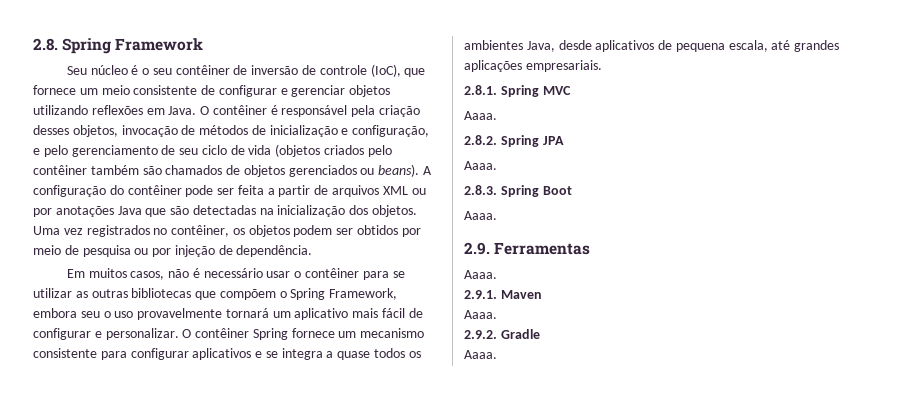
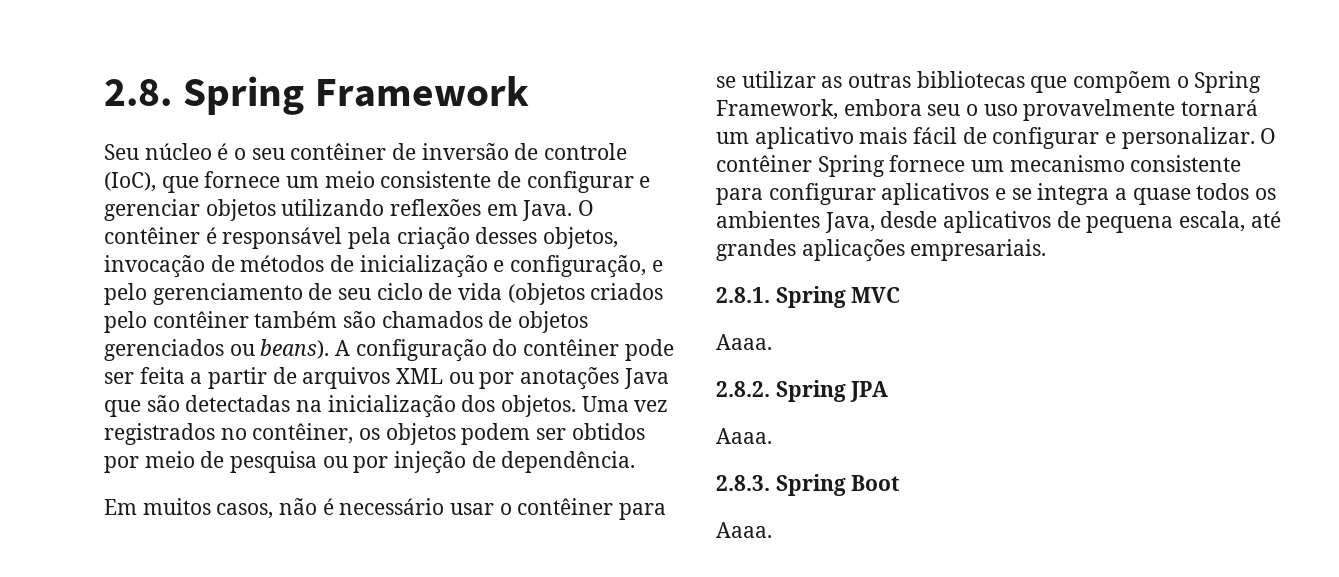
[464,242,591,255] [464,270,497,279] [464,290,542,299] [464,310,497,319] [464,329,540,339] [464,350,497,359] // 2.9. Ferramentas // Aaaa. // 2.9.1. Maven // Aaaa. // 2.9.2. Gradle // Aaaa. -> (772, 530) none

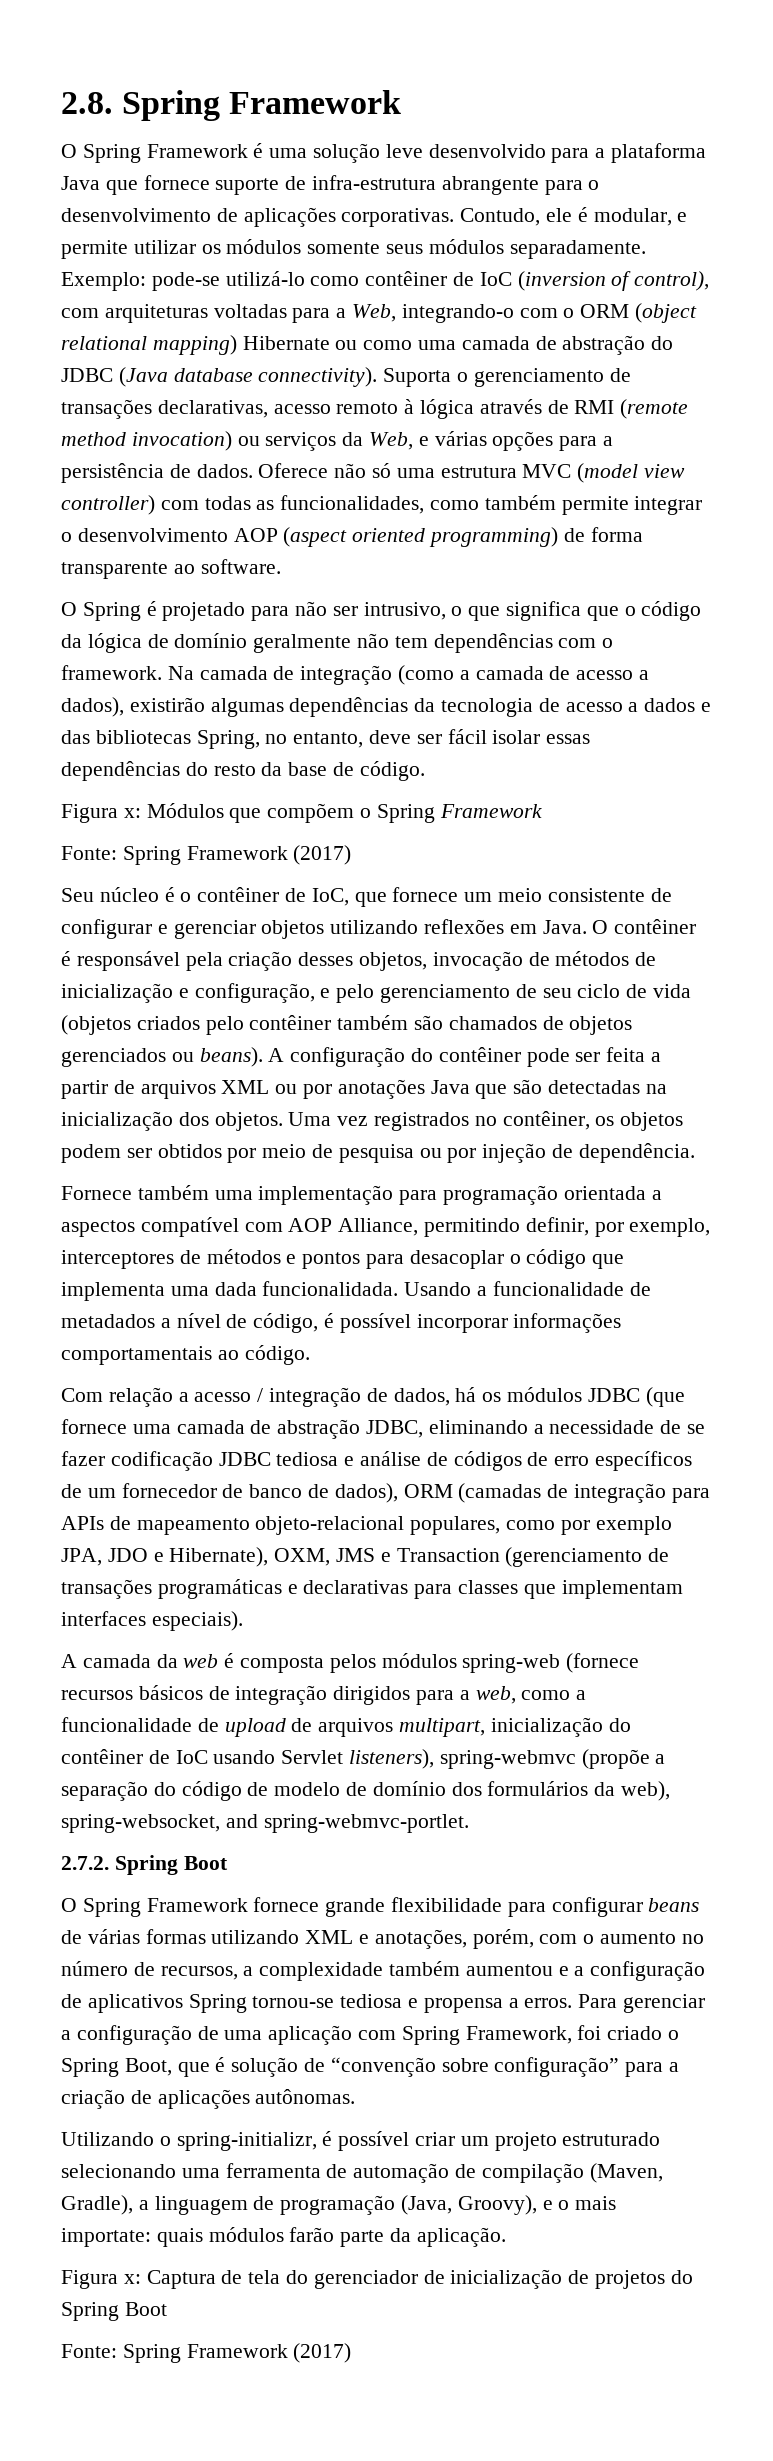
(530, 91) none -> [61,143,707,163] [61,175,600,195] [61,207,688,227] [61,239,646,259] [61,271,710,291] [61,303,698,323] [61,335,674,355] [61,367,631,387] [61,399,689,419] [61,431,614,451] [61,463,686,483] [61,495,703,515] [61,527,643,547] [61,559,281,579] [61,601,702,621] [61,633,614,653] [61,665,650,685] [61,697,712,717] [61,729,591,749] [61,761,425,781] [61,803,542,823] [61,845,352,865] // O Spring Framework é uma solução leve desenvolvido para a plataforma Java que fornece suporte de infra-estrutura abrangente para o desenvolvimento de aplicações corporativas. Contudo, ele é modular, e permite utilizar os módulos somente seus módulos separadamente. Exemplo: pode-se utilizá-lo como contêiner de IoC (inversion of control), com arquiteturas voltadas para a Web, integrando-o com o ORM (object relational mapping) Hibernate ou como uma camada de abstração do JDBC (Java database connectivity). Suporta o gerenciamento de transações declarativas, acesso remoto à lógica através de RMI (remote method invocation) ou serviços da Web, e várias opções para a persistência de dados. Oferece não só uma estrutura MVC (model view controller) com todas as funcionalidades, como também permite integrar o desenvolvimento AOP (aspect oriented programming) de forma transparente ao software. // O Spring é projetado para não ser intrusivo, o que significa que o código da lógica de domínio geralmente não tem dependências com o framework. Na camada de integração (como a camada de acesso a dados), existirão algumas dependências da tecnologia de acesso a dados e das bibliotecas Spring, no entanto, deve ser fácil isolar essas dependências do resto da base de código. // Figura x: Módulos que compõem o Spring Framework // Fonte: Spring Framework (2017)
[251,143,628,160] [104,172,156,192] seu contêiner de inversão de controle (IoC), -> [197,887,349,906] contêiner de IoC,
[104,498,667,520] [716,71,1262,93] [716,99,1259,121] [716,127,1277,149] [716,155,1242,177] [716,183,1277,205] [716,211,1281,233] [716,239,1047,262] [716,286,901,308] [716,334,772,350] [716,380,889,402] [716,428,772,444] [716,474,901,496] [716,522,772,538] Em muitos casos, não é necessário usar o contêiner para se utilizar as outras bibliotecas que compõem o Spring Framework, embora seu o uso provavelmente tornará um aplicativo mais fácil de configurar e personalizar. O contêiner Spring fornece um mecanismo consistente para configurar aplicativos e se integra a quase todos os ambientes Java, desde aplicativos de pequena escala, até grandes aplicações empresariais. // 2.8.1. Spring MVC // Aaaa. // 2.8.2. Spring JPA // Aaaa. // 2.8.3. Spring Boot // Aaaa. -> [61,1185,662,1205] [61,1217,711,1237] [61,1249,625,1269] [61,1281,651,1301] [61,1313,622,1333] [61,1345,310,1365] [61,1387,685,1407] [61,1419,706,1439] [61,1451,693,1471] [61,1483,710,1503] [61,1516,672,1535] [61,1547,670,1567] [61,1579,683,1599] [61,1611,243,1631] [61,1653,640,1673] [61,1685,587,1705] [61,1717,631,1737] [61,1749,666,1769] [61,1781,671,1801] [61,1814,469,1833] [61,1855,228,1875] [61,1897,700,1917] [61,1929,704,1949] [61,1961,706,1981] [61,1994,706,2013] [61,2025,680,2045] [61,2057,680,2077] [61,2089,356,2109] [61,2131,661,2151] [61,2163,663,2183] [61,2195,617,2215] [61,2227,506,2247] [61,2269,693,2289] [61,2302,167,2321] [61,2343,352,2363] Fornece também uma implementação para programação orientada a aspectos compatível com AOP Alliance, permitindo definir, por exemplo, interceptores de métodos e pontos para desacoplar o código que implementa uma dada funcionalidada. Usando a funcionalidade de metadados a nível de código, é possível incorporar informações comportamentais ao código. // Com relação a acesso / integração de dados, há os módulos JDBC (que fornece uma camada de abstração JDBC, eliminando a necessidade de se fazer codificação JDBC tediosa e análise de códigos de erro específicos de um fornecedor de banco de dados), ORM (camadas de integração para APIs de mapeamento objeto-relacional populares, como por exemplo JPA, JDO e Hibernate), OXM, JMS e Transaction (gerenciamento de transações programáticas e declarativas para classes que implementam interfaces especiais). // A camada da web é composta pelos módulos spring-web (fornece recursos básicos de integração dirigidos para a web, como a funcionalidade de upload de arquivos multipart, inicialização do contêiner de IoC usando Servlet listeners), spring-webmvc (propõe a separação do código de modelo de domínio dos formulários da web), spring-websocket, and spring-webmvc-portlet. // 2.7.2. Spring Boot // O Spring Framework fornece grande flexibilidade para configurar beans de várias formas utilizando XML e anotações, porém, com o aumento no número de recursos, a complexidade também aumentou e a configuração de aplicativos Spring tornou-se tediosa e propensa a erros. Para gerenciar a configuração de uma aplicação com Spring Framework, foi criado o Spring Boot, que é solução de “convenção sobre configuração” para a criação de aplicações autônomas. // Utilizando o spring-initializr, é possível criar um projeto estruturado selecionando uma ferramenta de automação de compilação (Maven, Gradle), a linguagem de programação (Java, Groovy), e o mais importate: quais módulos farão parte da aplicação. // Figura x: Captura de tela do gerenciador de inicialização de projetos do Spring Boot // Fonte: Spring Framework (2017)

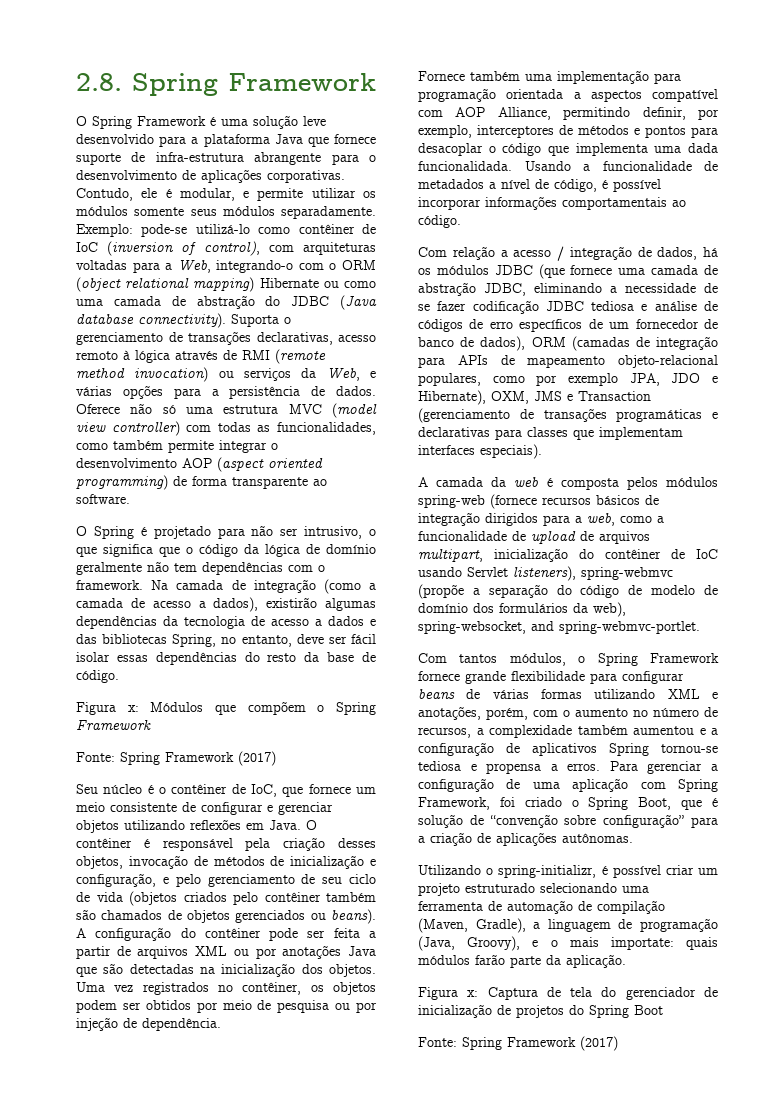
[61,1855,228,1875] [61,1898,77,1912] 2.7.2. Spring Boot // O -> [418,653,586,666] Com tantos módulos, o

